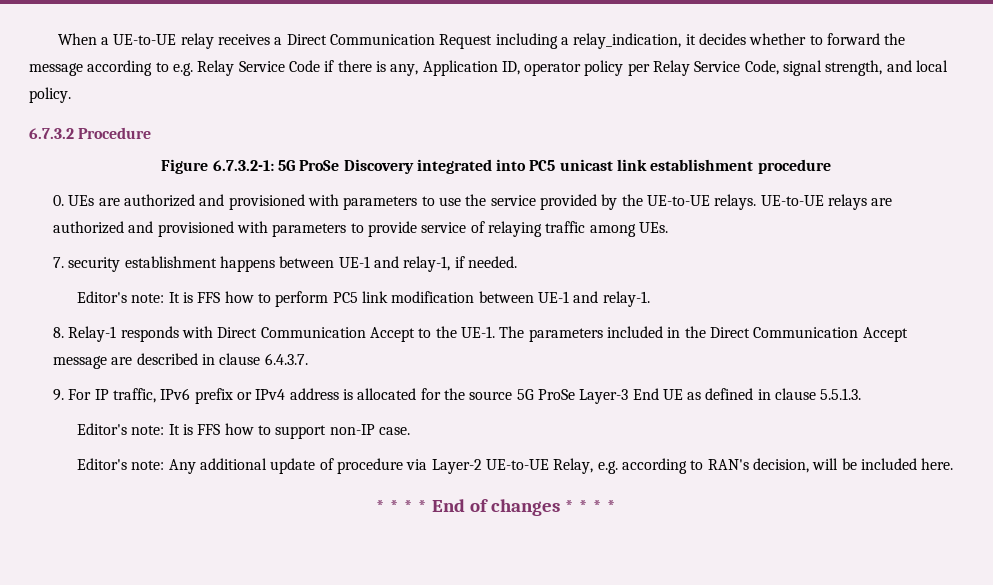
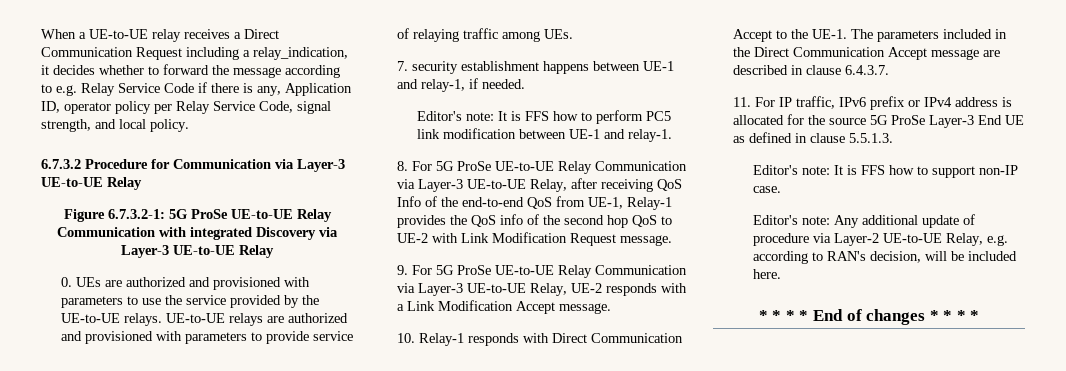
[161,159,831,174] // Figure 6.7.3.2-1: 5G ProSe Discovery integrated into PC5 unicast link establishment procedure -> [151,159,345,172] [41,177,142,190] [63,209,332,222] [57,227,338,240] [121,245,274,258] for Communication via Layer-3 UE-to-UE Relay // Figure 6.7.3.2-1: 5G ProSe UE-to-UE Relay Communication with integrated Discovery via Layer-3 UE-to-UE Relay
(65, 332) none -> [411,161,687,174] [396,178,682,192] [396,196,672,210] [396,214,672,228] [396,232,672,246] [396,265,687,278] [396,283,687,296] [396,300,611,314] [396,333,415,343] For 5G ProSe UE-to-UE Relay Communication via Layer-3 UE-to-UE Relay, after receiving QoS Info of the end-to-end QoS from UE-1, Relay-1 provides the QoS info of the second hop QoS to UE-2 with Link Modification Request message. // 9. For 5G ProSe UE-to-UE Relay Communication via Layer-3 UE-to-UE Relay, UE-2 responds with a Link Modification Accept message. // 10.
[53,389,65,401] 9. -> [732,97,751,107] 11.

